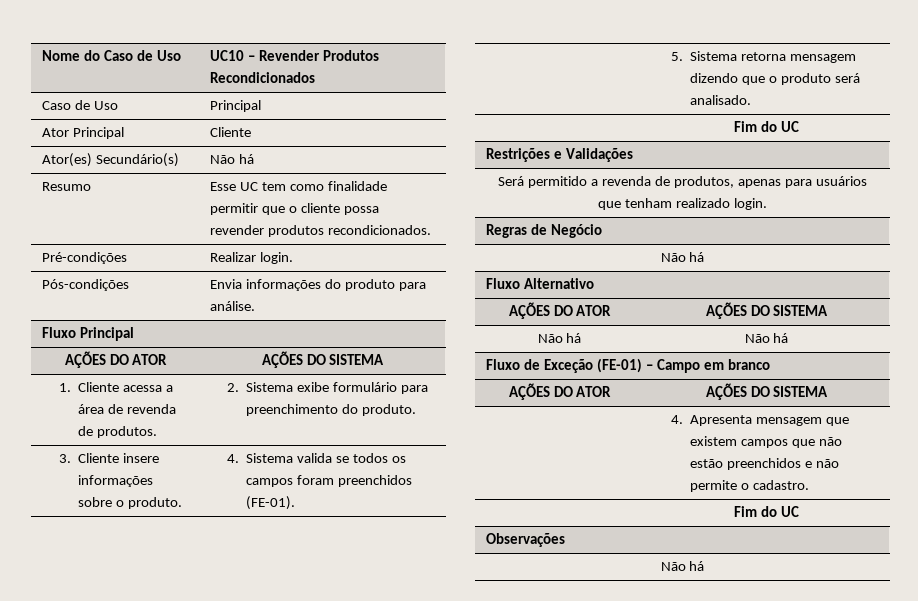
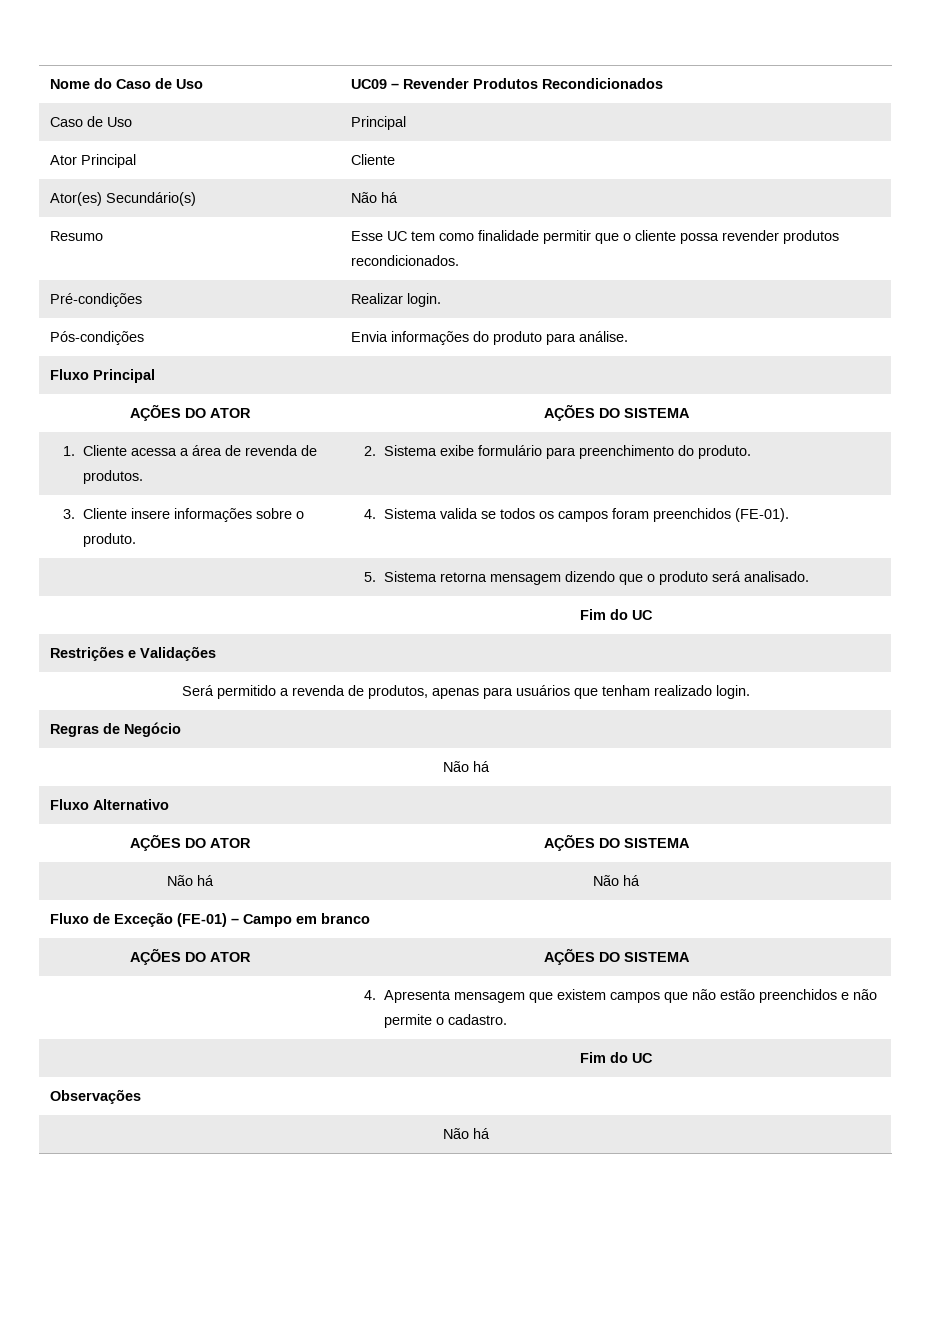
[210,50,245,61] UC10 -> [351,79,388,89] UC09

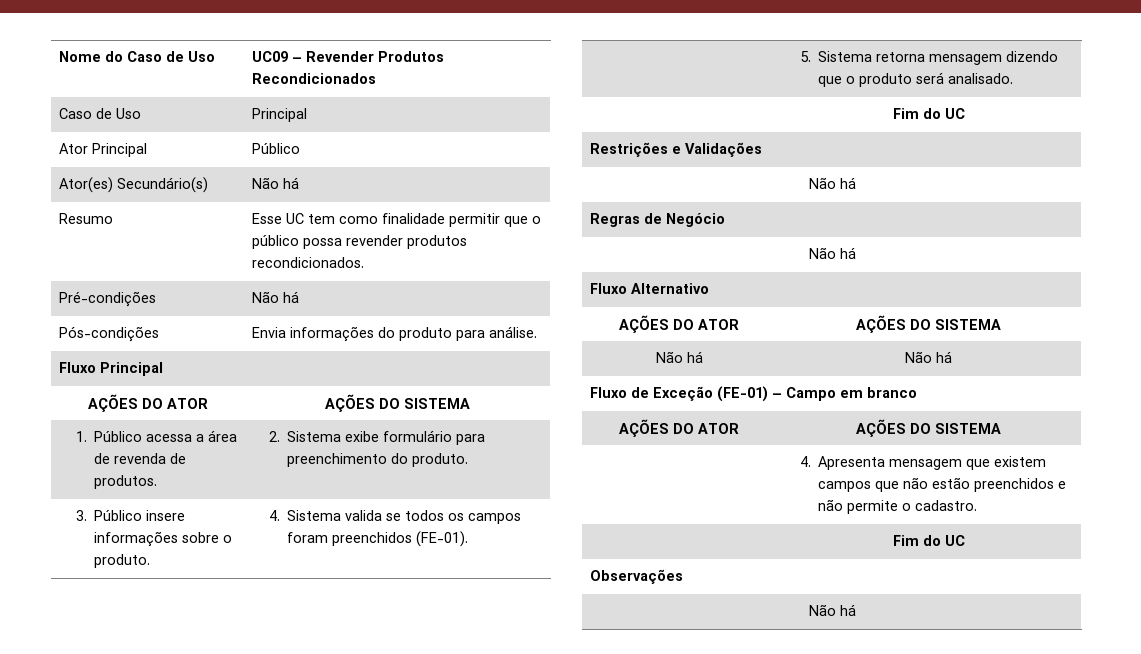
[351,154,396,165] Cliente -> [251,143,300,154] Público
[635,230,677,241] cliente -> [251,235,299,249] público
[351,293,442,307] Realizar login. -> [251,291,299,303] Não há
[82,445,127,456] Cliente -> [94,431,143,442] Público
[82,508,127,519] Cliente -> [94,510,143,521] Público
[181,685,750,699] Será permitido a revenda de produtos, apenas para usuários que tenham realizado login. -> [808,177,856,189] Não há

